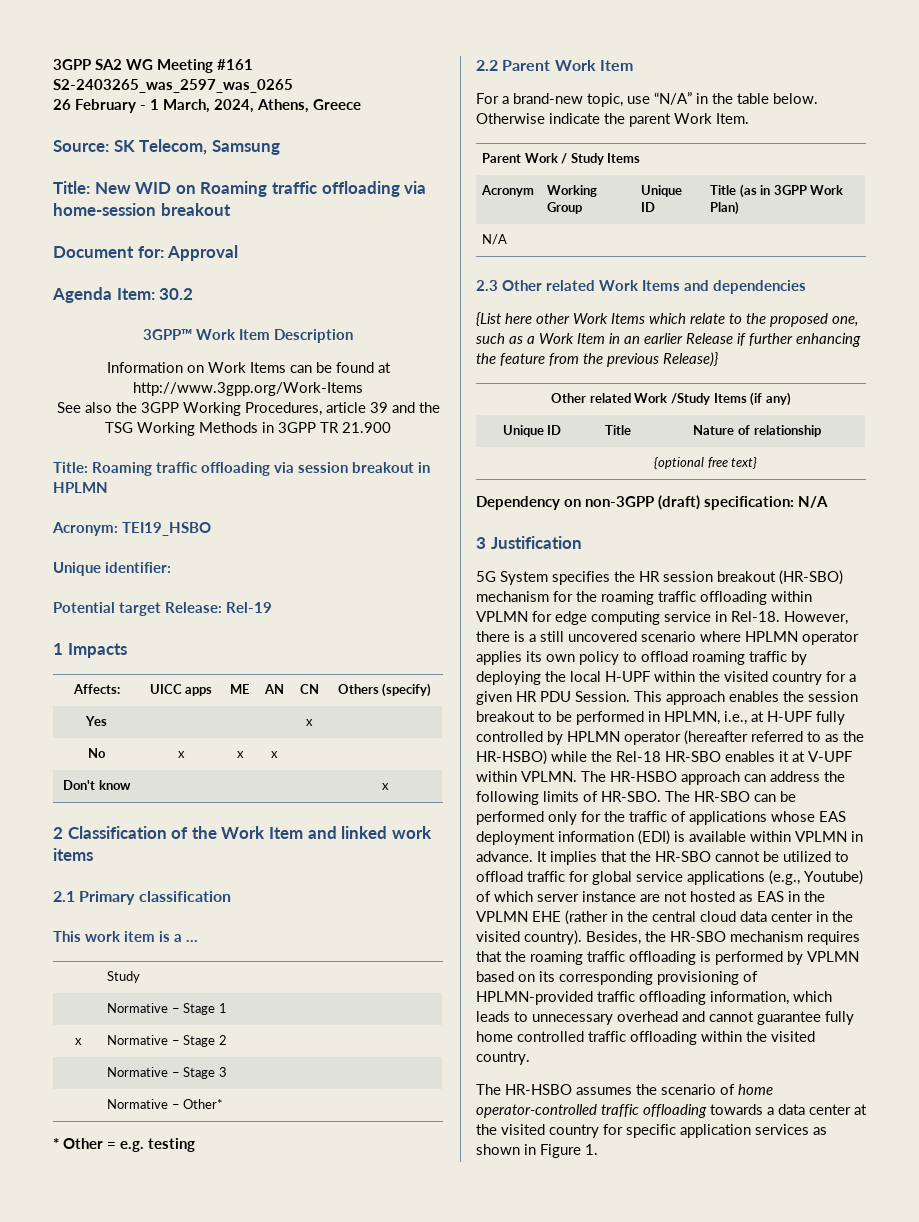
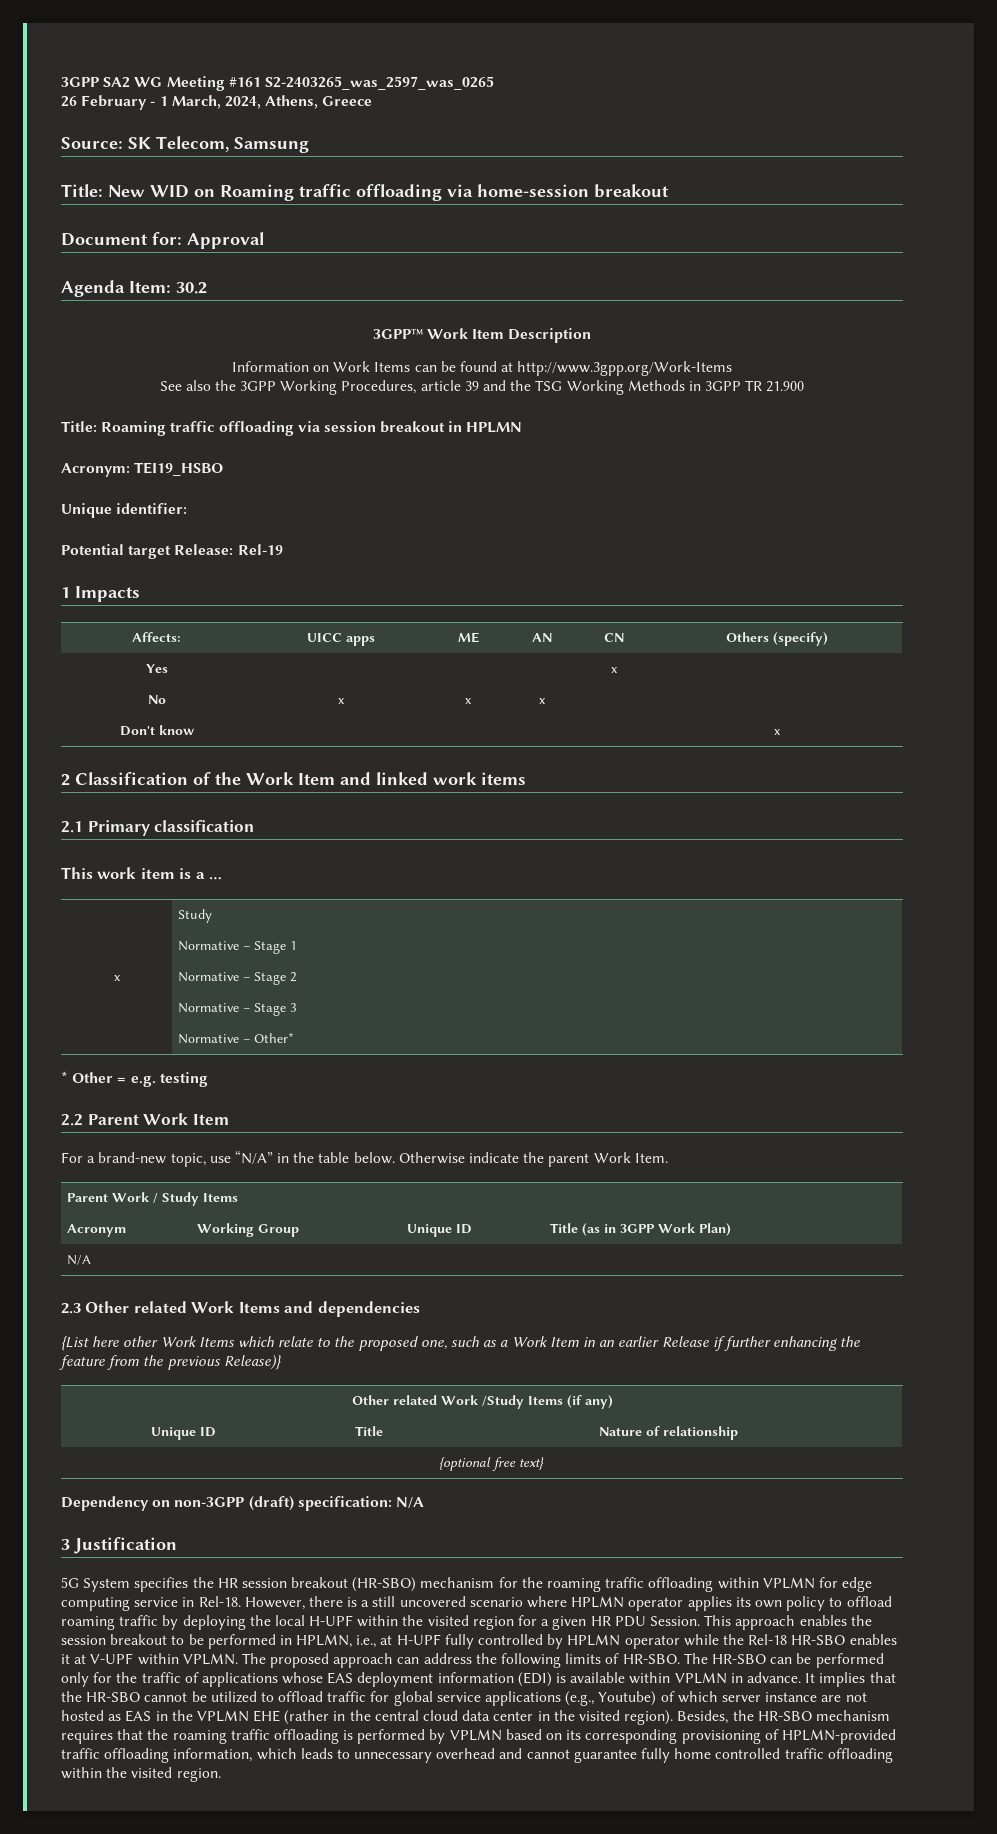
[772,671,822,685] country -> [472,1616,514,1630] region
[684,730,864,745] [476,750,547,765] (hereafter referred to as the HR-HSBO) -> (680, 1642) none
[610,771,677,782] HR-HSBO -> [270,1653,330,1668] proposed
[524,930,582,945] country). -> [624,1710,674,1725] region).
[476,1051,530,1065] [476,1084,773,1095] [476,1104,867,1118] [476,1124,827,1138] [476,1144,598,1158] country. // The HR-HSBO assumes the scenario of home operator-controlled traffic offloading towards a data center at the visited country for specific application services as shown in Figure 1. -> [176,1768,221,1782] region.

